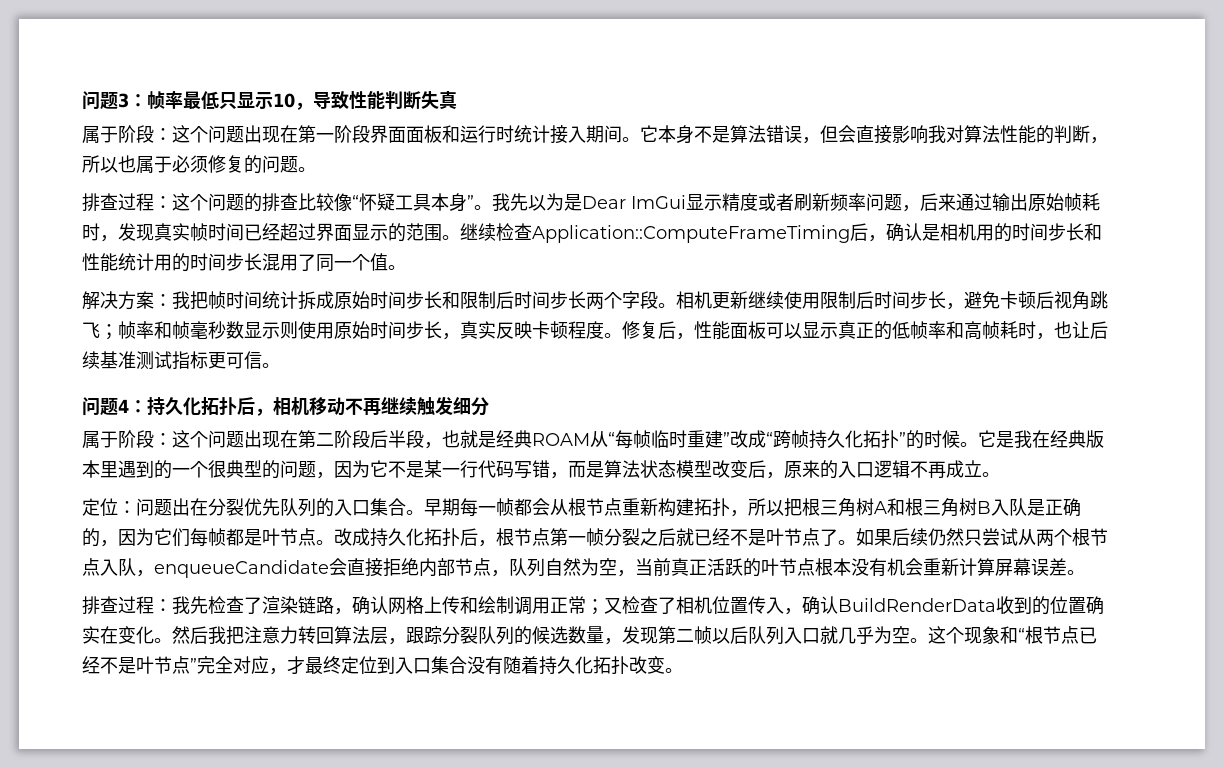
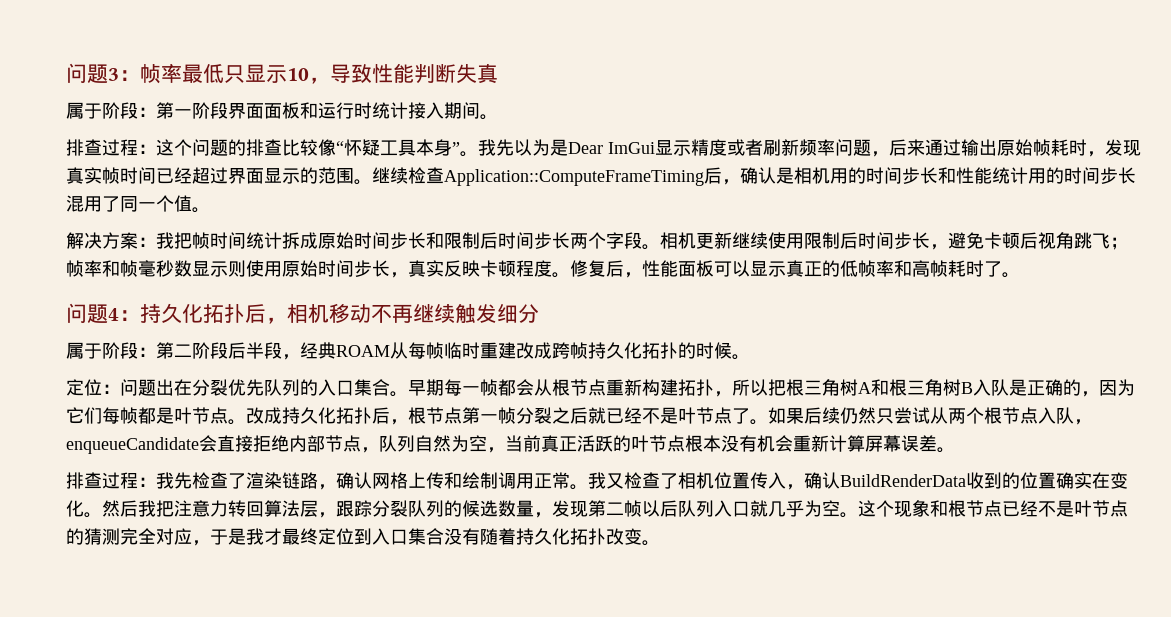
[172,125,298,143] 这个问题出现在 -> (156, 112) none
[640,125,1108,144] [82,155,316,174] 它本身不是算法错误，但会直接影响我对算法性能的判断，所以也属于必须修复的问题。 -> (498, 117) none
[1036,321,1108,340] [82,351,262,370] ，也让后续基准测试指标更可信 -> [984,261,1002,277] 了
[172,430,298,448] 这个问题出现在 -> (156, 352) none
[442,430,496,448] 也就是 -> (300, 357) none
[608,432,615,446] “ -> (408, 350) none
[723,430,773,448] ”改成“ -> [516,342,552,359] 改成
[899,432,906,446] ” -> (678, 350) none
[978,430,1104,448] [82,460,1000,479] 它是我在经典版本里遇到的一个很典型的问题，因为它不是某一行代码写错，而是算法状态模型改变后，原来的入口逻辑不再成立。 -> (750, 357) none
[586,599,604,615] ； -> [570,472,606,490] 。我
[1018,628,1025,642] “ -> (948, 508) none
[190,658,197,672] ” -> [66,528,120,545] 的猜测
(287, 671) none -> [210,528,264,545] 于是我

